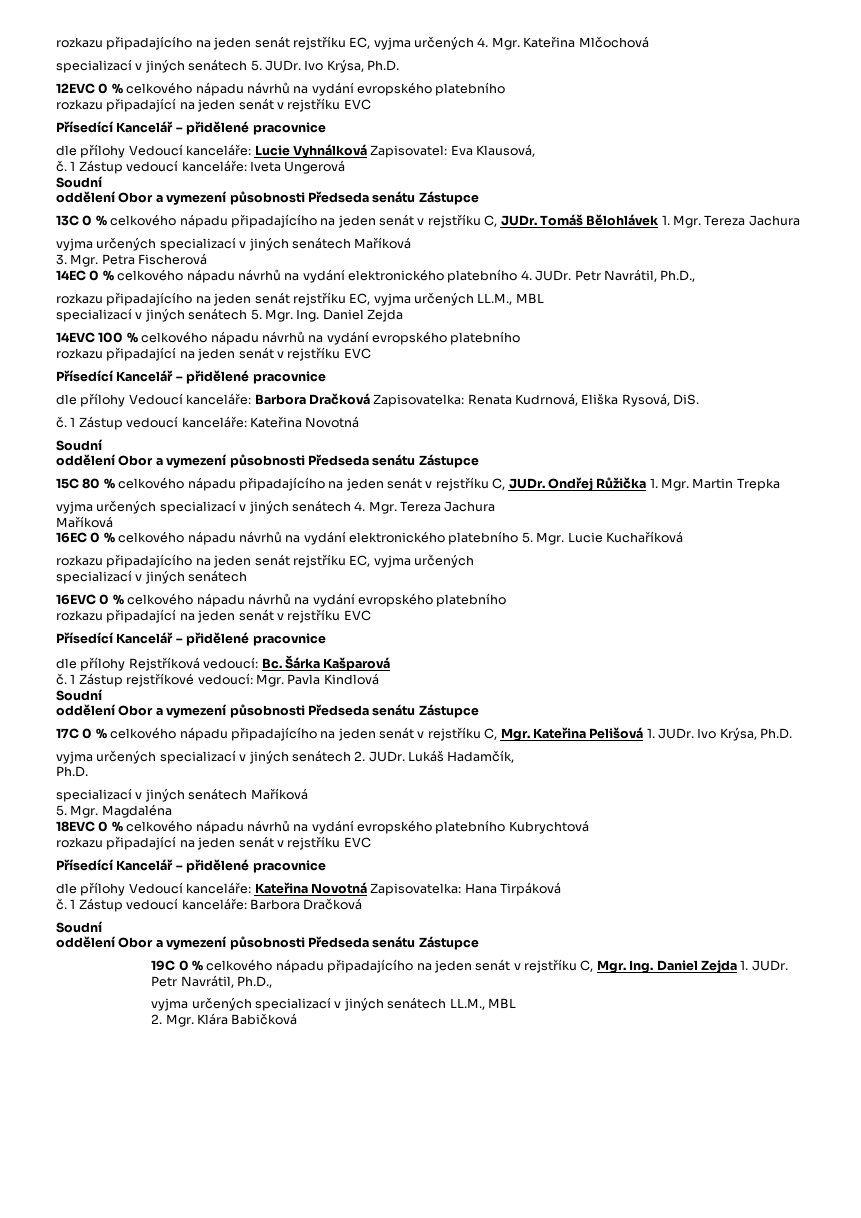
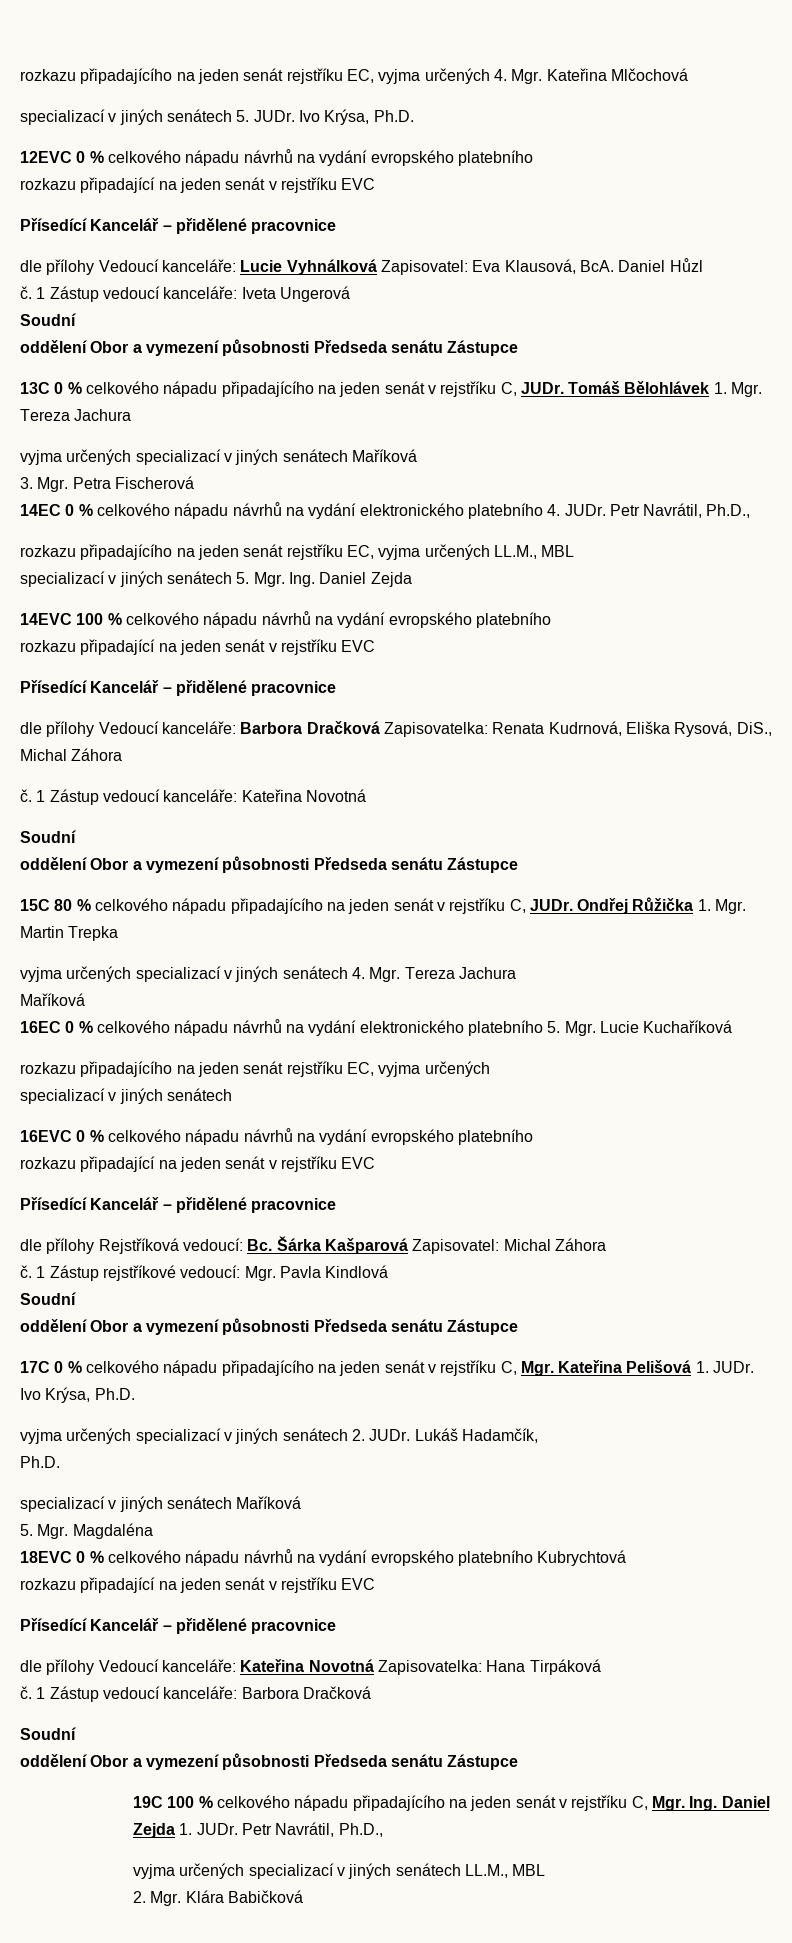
(535, 150) none -> [579,258,703,272] BcA. Daniel Hůzl
[673,394,700,405] DiS. -> [736,722,772,736] [20,748,123,761] DiS., Michal Záhora
(391, 664) none -> [412,1238,606,1254] Zapisovatel: Michal Záhora
[178,960,189,971] 0 -> [167,1796,195,1808] 100

